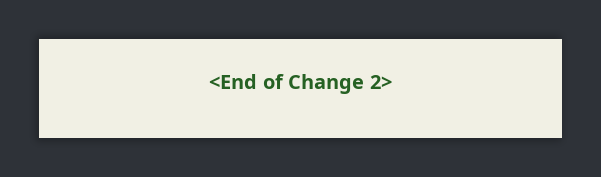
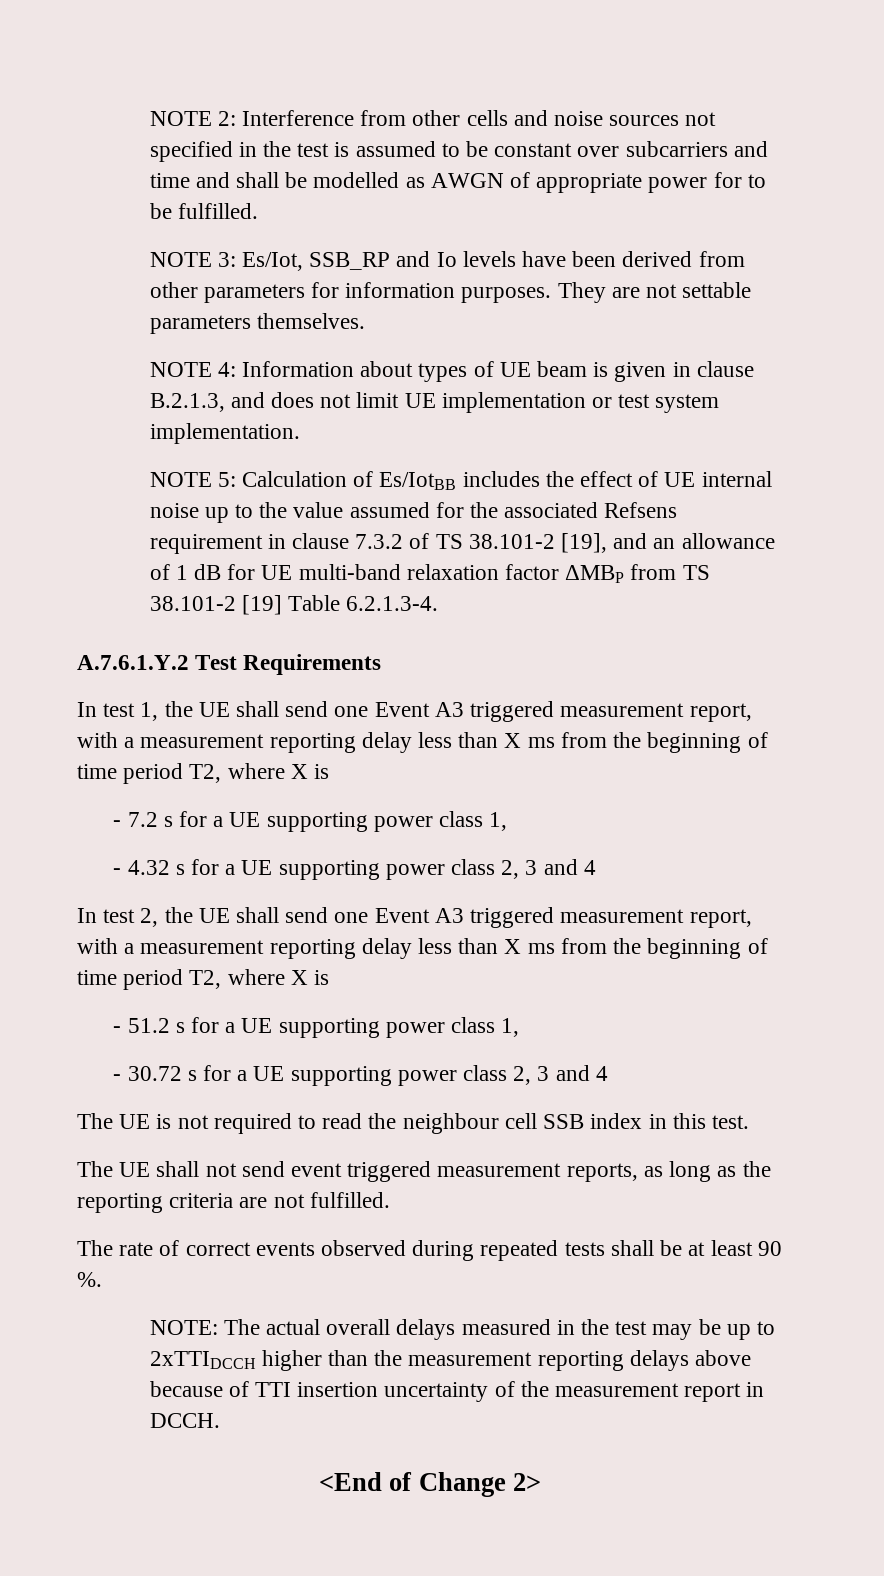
(209, 81) none -> [149,110,717,126] [149,141,768,162] [149,172,766,193] [149,203,258,219] [149,251,745,271] [149,282,752,303] [149,313,365,334] [149,361,754,382] [149,392,720,413] [149,423,300,444] [149,471,772,490] [149,502,678,523] [149,533,775,554] [149,564,710,583] [149,595,439,615] [77,654,382,675] [77,701,752,722] [77,732,768,753] [77,763,330,784] [113,811,508,832] [113,859,596,880] [77,907,752,928] [77,938,768,959] [77,969,330,990] [113,1017,520,1038] [113,1065,608,1086] [77,1113,749,1134] [77,1161,771,1182] [77,1192,390,1213] [77,1240,782,1261] [77,1272,102,1287] [149,1319,776,1340] [149,1350,752,1371] [149,1381,765,1402] [149,1413,220,1428] NOTE 2: Interference from other cells and noise sources not specified in the test is assumed to be constant over subcarriers and time and shall be modelled as AWGN of appropriate power for to be fulfilled. // NOTE 3: Es/Iot, SSB_RP and Io levels have been derived from other parameters for information purposes. They are not settable parameters themselves. // NOTE 4: Information about types of UE beam is given in clause B.2.1.3, and does not limit UE implementation or test system implementation. // NOTE 5: Calculation of Es/IotBB includes the effect of UE internal noise up to the value assumed for the associated Refsens requirement in clause 7.3.2 of TS 38.101-2 [19], and an allowance of 1 dB for UE multi-band relaxation factor ΔMBP from TS 38.101-2 [19] Table 6.2.1.3-4. // A.7.6.1.Y.2 Test Requirements // In test 1, the UE shall send one Event A3 triggered measurement report, with a measurement reporting delay less than X ms from the beginning of time period T2, where X is // - 7.2 s for a UE supporting power class 1, // - 4.32 s for a UE supporting power class 2, 3 and 4 // In test 2, the UE shall send one Event A3 triggered measurement report, with a measurement reporting delay less than X ms from the beginning of time period T2, where X is // - 51.2 s for a UE supporting power class 1, // - 30.72 s for a UE supporting power class 2, 3 and 4 // The UE is not required to read the neighbour cell SSB index in this test. // The UE shall not send event triggered measurement reports, as long as the reporting criteria are not fulfilled. // The rate of correct events observed during repeated tests shall be at least 90 %. // NOTE: The actual overall delays measured in the test may be up to 2xTTIDCCH higher than the measurement reporting delays above because of TTI insertion uncertainty of the measurement report in DCCH. //

